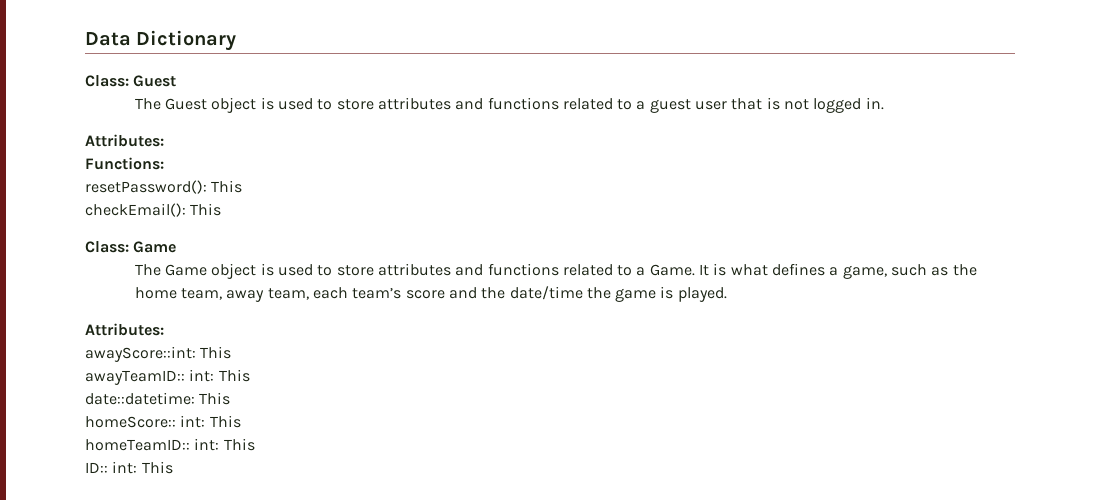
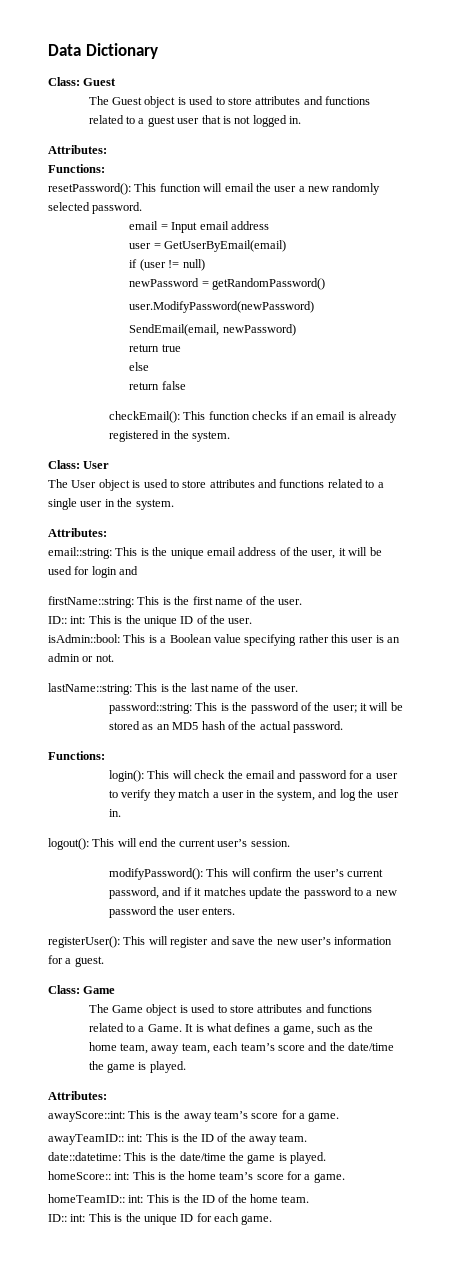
[85,203,222,217] // checkEmail(): This -> [159,183,381,195] [48,202,143,214] [129,221,269,233] [129,240,287,252] [129,259,205,271] [129,278,326,290] [129,301,315,313] [129,324,296,336] [129,344,181,352] [129,362,150,371] [129,381,186,390] [109,411,398,423] [109,430,231,442] [48,460,110,469] [48,479,384,491] [48,498,174,510] [48,528,107,537] [48,547,382,559] [48,566,139,578] [48,596,302,608] [48,615,253,627] [48,634,401,646] [48,653,114,662] [48,683,298,695] [109,702,403,714] [109,721,344,733] [48,751,105,760] [109,770,398,782] [109,789,399,801] [109,809,122,817] [48,838,290,850] [109,868,384,880] [109,887,397,899] [109,906,236,918] [48,936,393,948] [48,955,104,967] function will email the user a new randomly selected password. // email = Input email address // user = GetUserByEmail(email) // if (user != null) // newPassword = getRandomPassword() // user.ModifyPassword(newPassword) // SendEmail(email, newPassword) // return true // else // return false // checkEmail(): This function checks if an email is already registered in the system. // Class: User // The User object is used to store attributes and functions related to a single user in the system. // Attributes: // email::string: This is the unique email address of the user, it will be used for login and // firstName::string: This is the first name of the user. // ID:: int: This is the unique ID of the user. // isAdmin::bool: This is a Boolean value specifying rather this user is an admin or not. // lastName::string: This is the last name of the user. // password::string: This is the password of the user; it will be stored as an MD5 hash of the actual password. // Functions: // login(): This will check the email and password for a user to verify they match a user in the system, and log the user in. // logout(): This will end the current user’s session. // modifyPassword(): This will confirm the user’s current password, and if it matches update the password to a new password the user enters. // registerUser(): This will register and save the new user’s information for a guest.
[85,369,250,385] [85,392,231,405] [85,415,241,428] [85,438,255,451] [85,461,173,474] // awayTeamID:: int: This // date::datetime: This // homeScore:: int: This // homeTeamID:: int: This // ID:: int: This -> [153,1110,340,1122] [48,1133,308,1145] [48,1152,326,1164] [48,1171,345,1183] [48,1194,310,1203] [48,1213,273,1225] is the away team’s score for a game. // awayTeamID:: int: This is the ID of the away team. // date::datetime: This is the date/time the game is played. // homeScore:: int: This is the home team’s score for a game. // homeTeamID:: int: This is the ID of the home team. // ID:: int: This is the unique ID for each game.

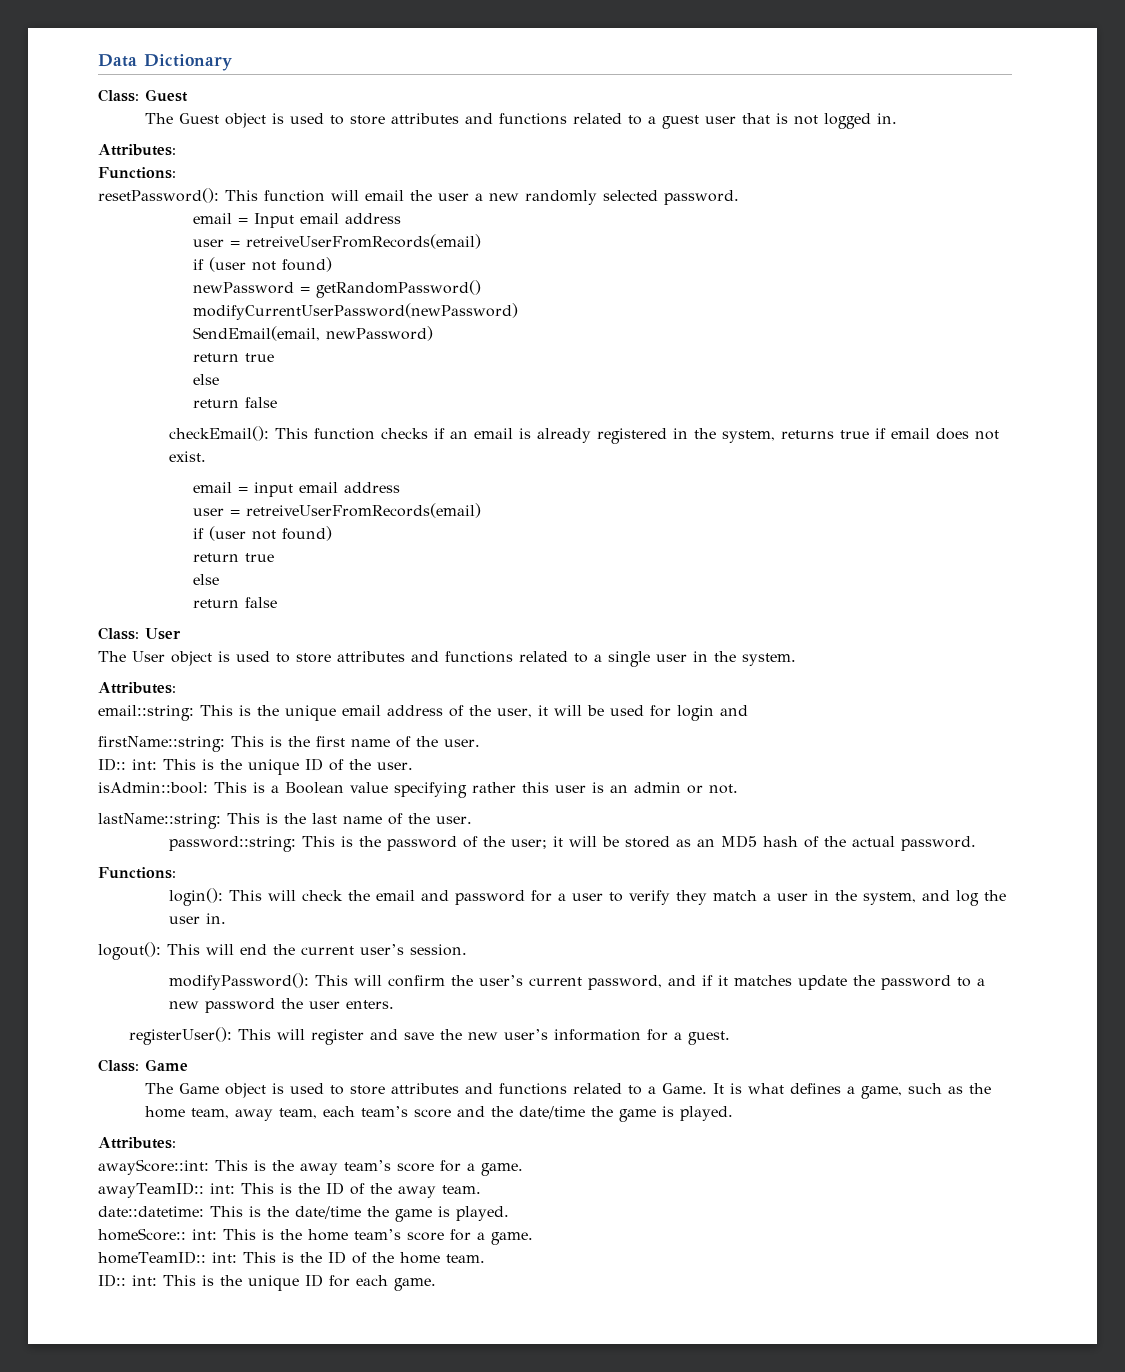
[164,240,287,252] [129,259,205,271] GetUserByEmail(email) // if (user != null) -> [245,234,481,249] [192,257,332,272] retreiveUserFromRecords(email) // if (user not found)
[129,301,315,313] user.ModifyPassword(newPassword) -> [192,303,518,320] modifyCurrentUserPassword(newPassword)
[192,431,231,442] system. -> [721,428,999,443] [168,451,206,462] [192,482,400,497] [192,503,481,518] [192,526,332,541] [192,553,274,562] [192,574,219,585] [192,597,277,608] system, returns true if email does not exist. // email = input email address // user = retreiveUserFromRecords(email) // if (user not found) // return true // else // return false

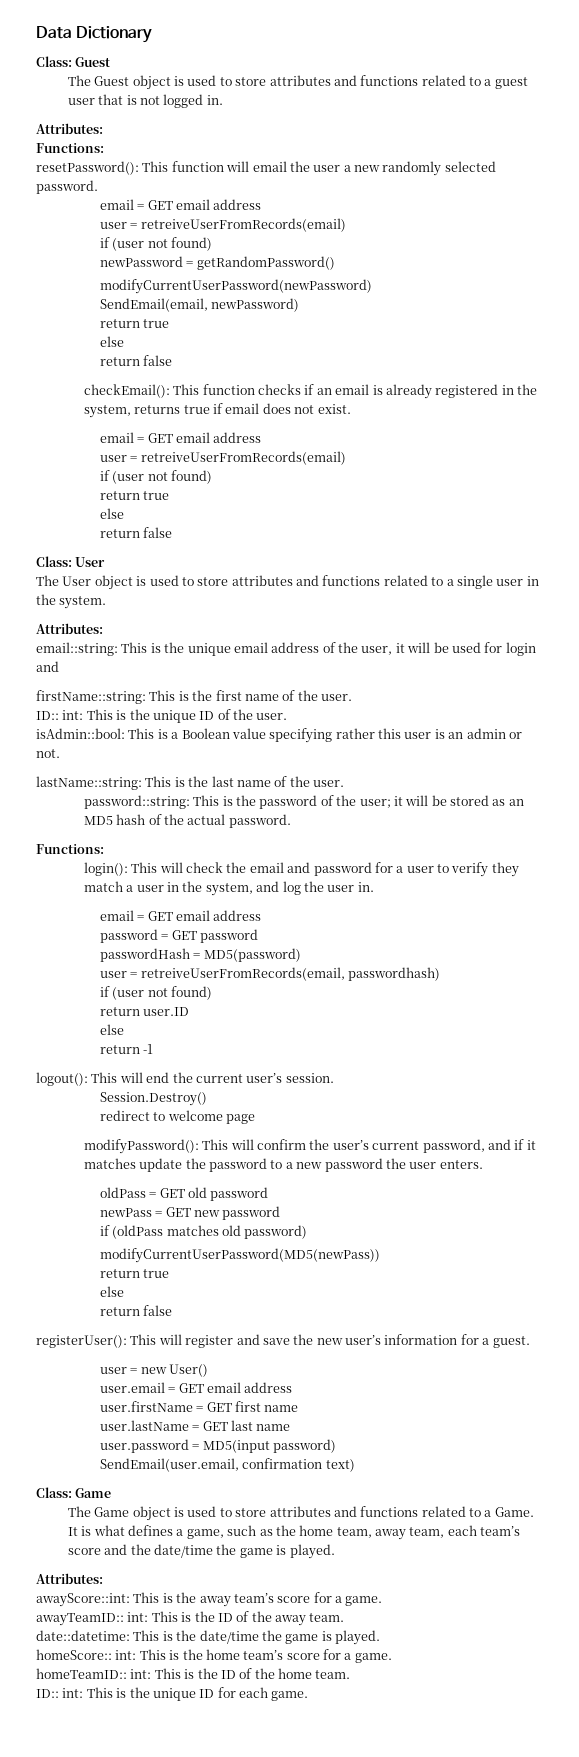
[253,213,294,228] Input -> [147,200,173,210] GET
[253,482,293,497] input -> [147,433,173,443] GET
(226, 918) none -> [99,910,262,921] [99,929,258,943] [99,948,301,962] [99,967,440,981] [99,986,212,1000] [99,1007,190,1016] [99,1024,124,1035] [99,1044,154,1054] // email = GET email address // password = GET password // passwordHash = MD5(password) // user = retreiveUserFromRecords(email, passwordhash) // if (user not found) // return user.ID // else // return -1
(467, 950) none -> [99,1092,207,1106] [99,1110,255,1124] // Session.Destroy() // redirect to welcome page
(394, 1004) none -> [99,1187,269,1201] [99,1206,281,1220] [99,1225,308,1239] [99,1248,380,1263] [99,1269,170,1278] [99,1286,124,1297] [99,1305,173,1316] // oldPass = GET old password // newPass = GET new password // if (oldPass matches old password) // modifyCurrentUserPassword(MD5(newPass)) // return true // else // return false
(731, 1038) none -> [99,1364,208,1377] [99,1382,293,1393] [99,1401,299,1412] [99,1420,291,1431] [99,1439,336,1453] [99,1458,355,1472] // user = new User() // user.email = GET email address // user.firstName = GET first name // user.lastName = GET last name // user.password = MD5(input password) // SendEmail(user.email, confirmation text)

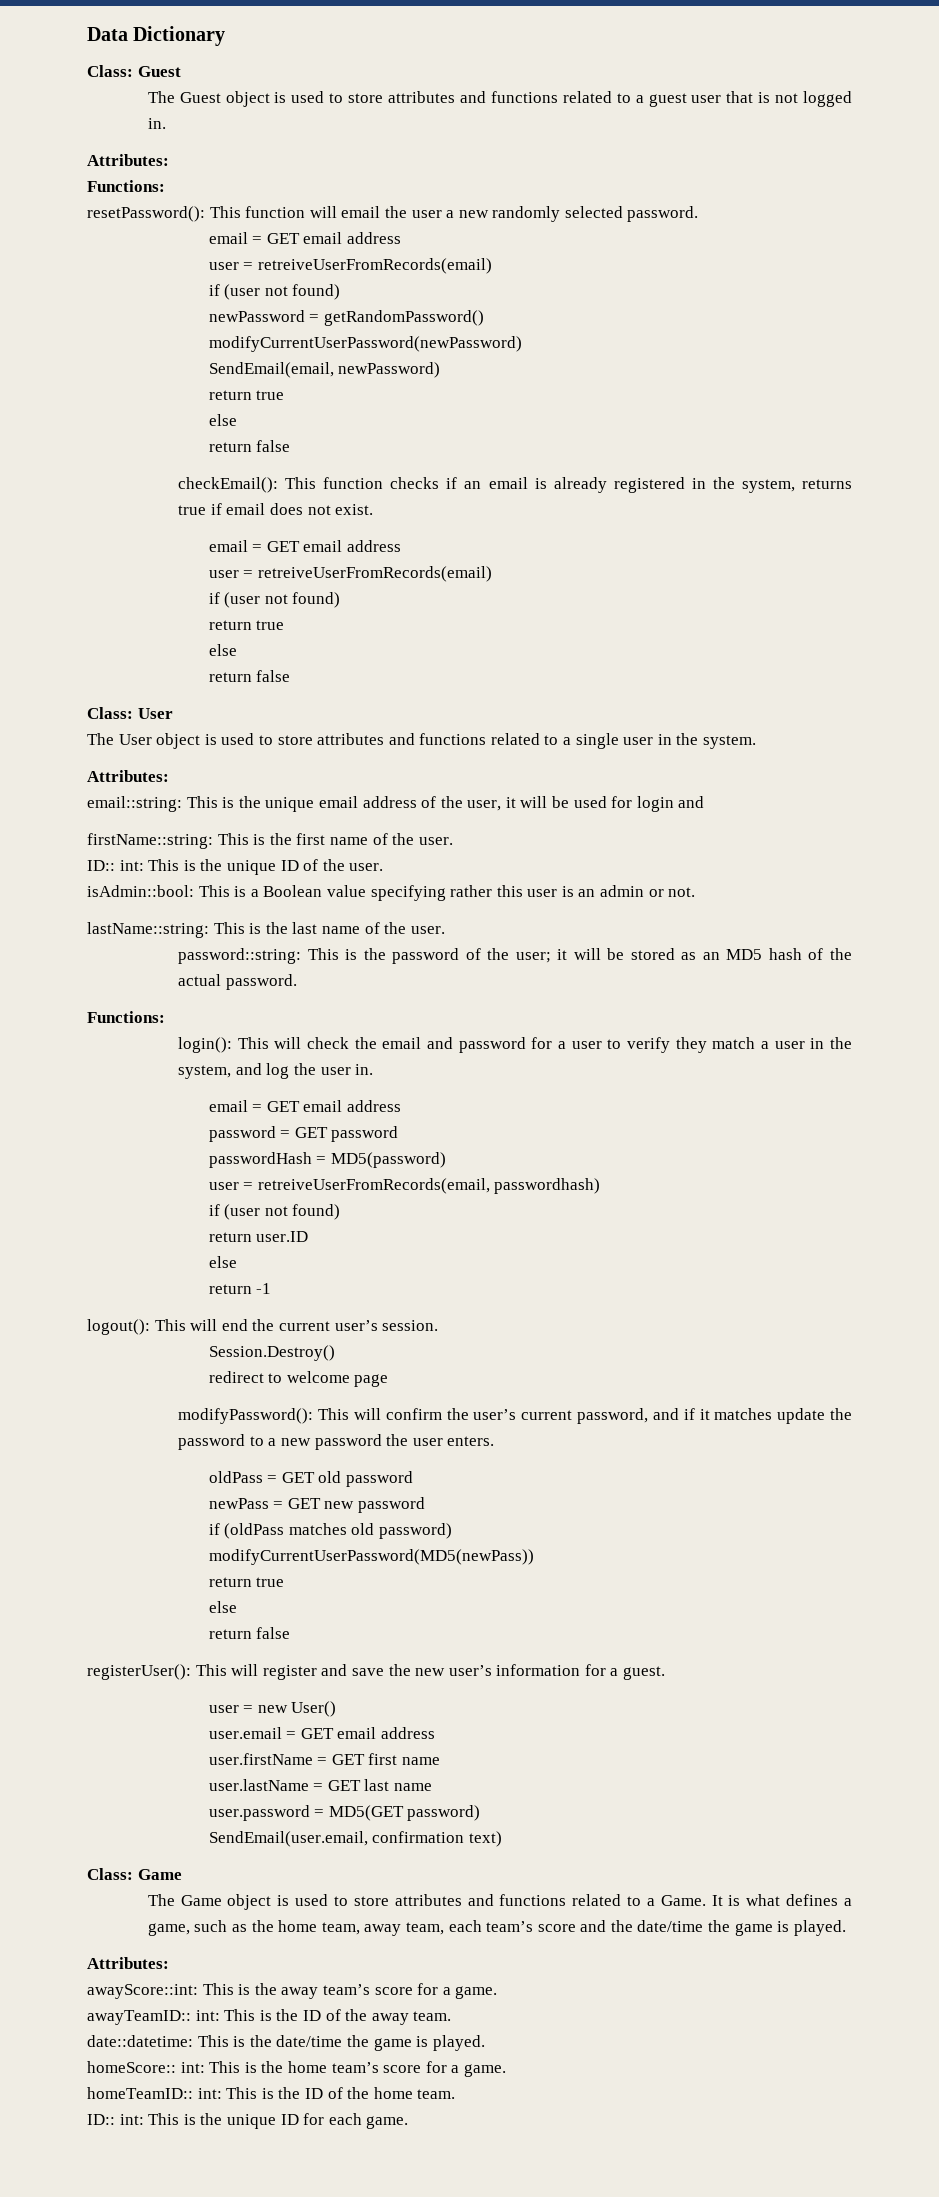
[202,1440,270,1453] MD5(input -> [328,1805,404,1821] MD5(GET

